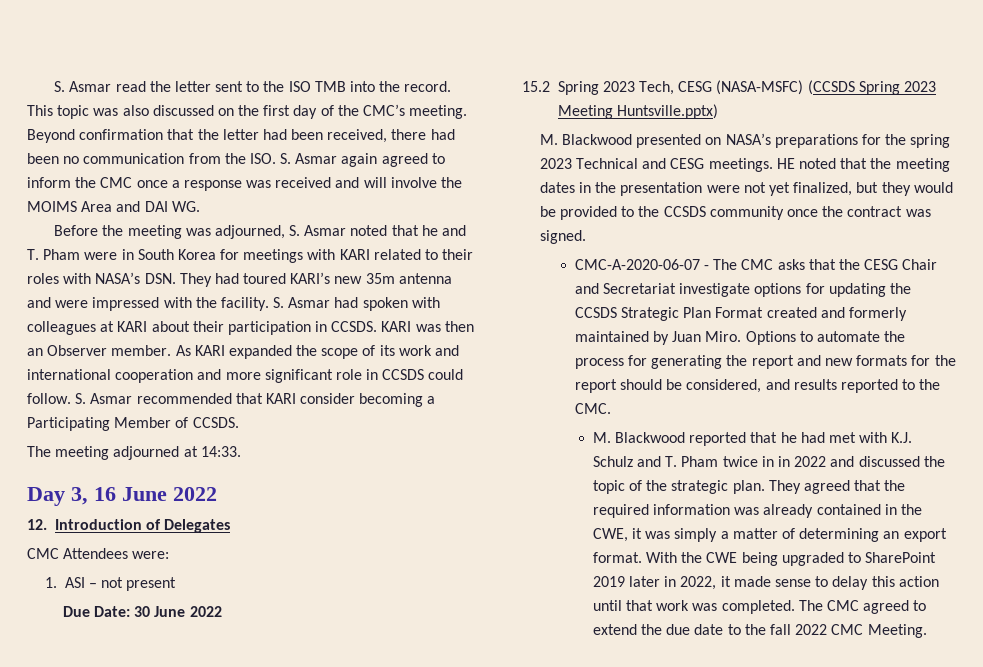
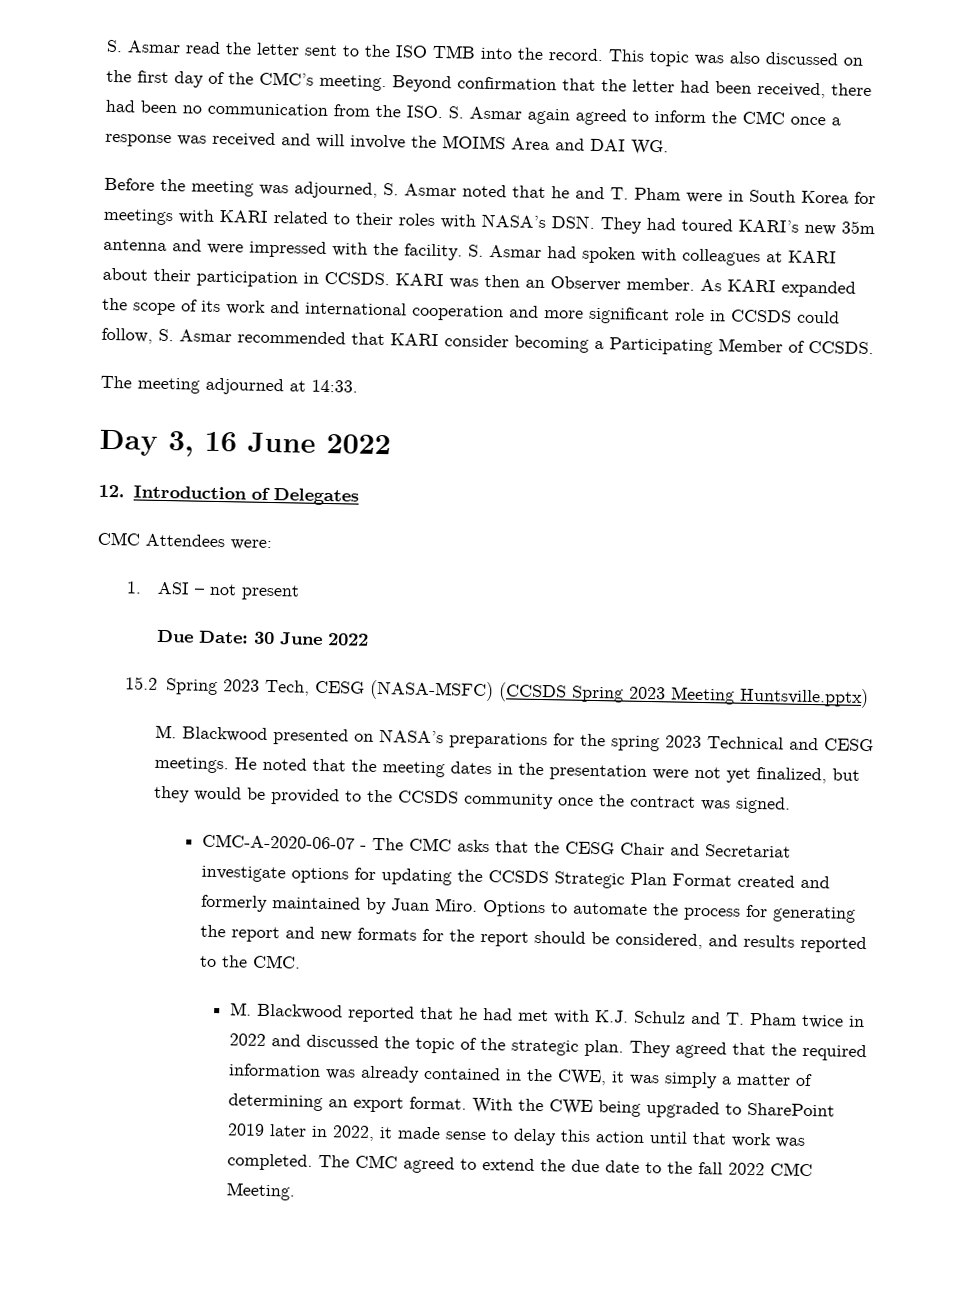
[27,393,71,404] follow. -> [101,327,153,344] follow,
[776,158,795,169] HE -> [233,757,257,770] He
[777,456,790,467] in -> (865, 1021) none

